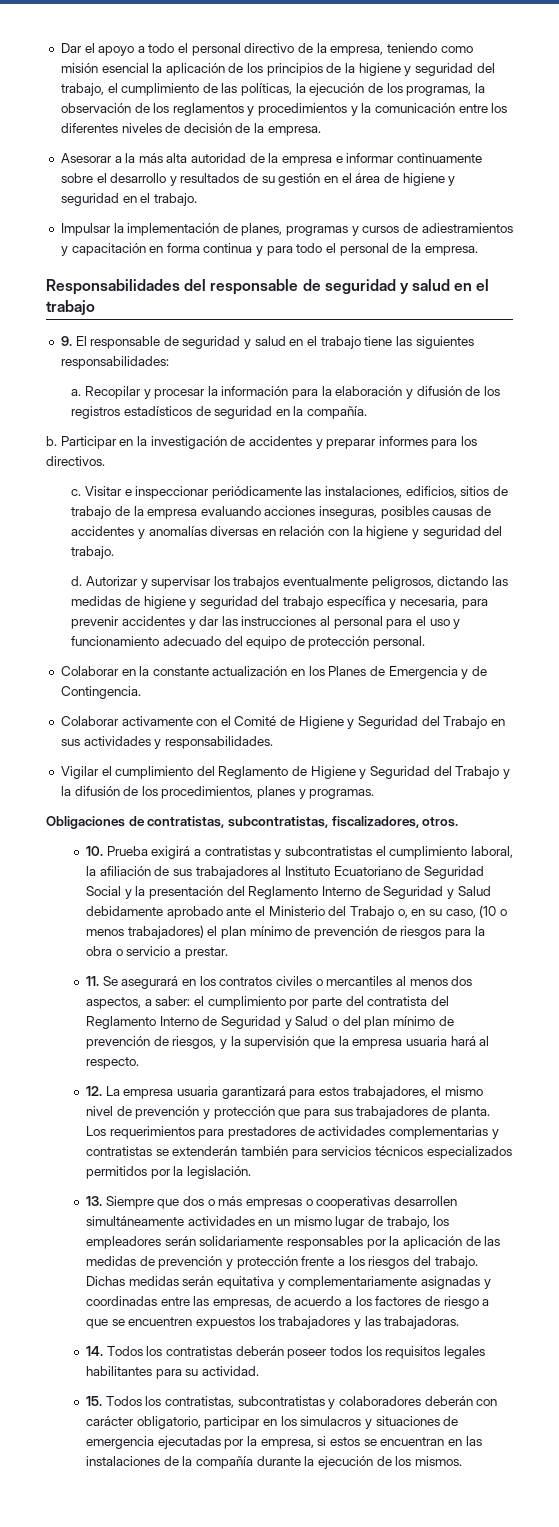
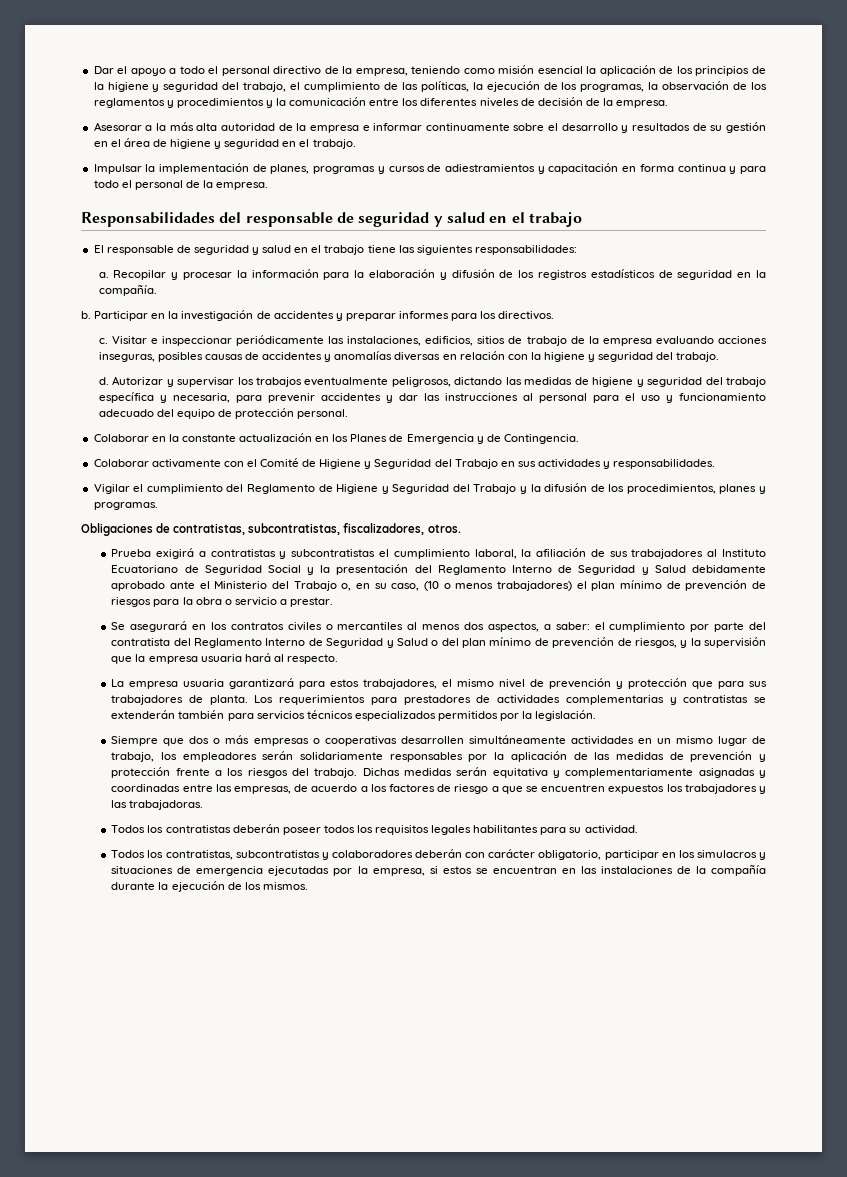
[60,336,72,346] 9. -> (582, 219) none
[86,846,104,856] 10. -> (461, 528) none
[86,976,100,986] 11. -> (334, 602) none
[86,1086,103,1096] 12. -> (338, 659) none
[86,1196,103,1206] 13. -> (597, 715) none
[86,1346,104,1356] 14. -> (204, 805) none
[86,1396,103,1406] 15. -> (638, 829) none

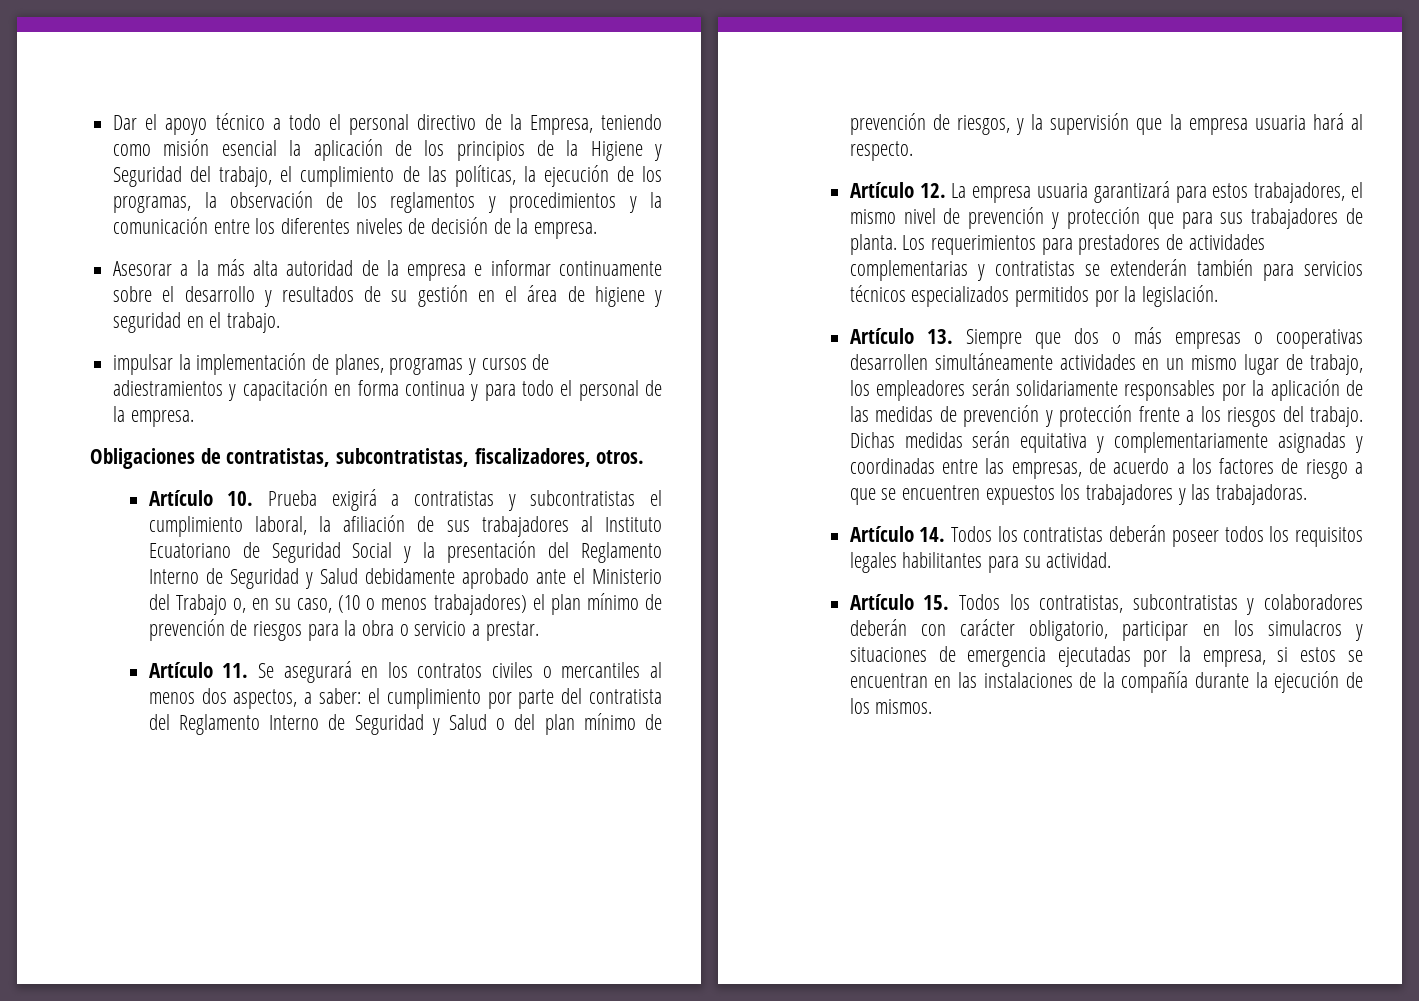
(166, 72) none -> [215,113,265,130] técnico
[355,68,408,76] empresa, -> [529,115,593,135] Empresa,
[107,82,219,92] higiene y seguridad -> [590,141,663,161] [113,166,183,187] Higiene y Seguridad
[93,164,142,174] Impulsar -> [113,354,174,375] impulsar
[81,212,582,227] [93,245,577,255] [98,269,767,280] [98,285,157,296] [81,310,555,321] [98,335,768,346] [98,351,720,362] [98,376,766,387] [98,392,767,403] [98,408,349,419] [93,433,579,444] [93,458,716,469] [93,483,766,494] [93,502,158,510] // Responsabilidades del responsable de seguridad y salud en el trabajo // El responsable de seguridad y salud en el trabajo tiene las siguientes responsabilidades: // a. Recopilar y procesar la información para la elaboración y difusión de los registros estadísticos de seguridad en la compañía. // b. Participar en la investigación de accidentes y preparar informes para los directivos. // c. Visitar e inspeccionar periódicamente las instalaciones, edificios, sitios de trabajo de la empresa evaluando acciones inseguras, posibles causas de accidentes y anomalías diversas en relación con la higiene y seguridad del trabajo. // d. Autorizar y supervisar los trabajos eventualmente peligrosos, dictando las medidas de higiene y seguridad del trabajo específica y necesaria, para prevenir accidentes y dar las instrucciones al personal para el uso y funcionamiento adecuado del equipo de protección personal. // Colaborar en la constante actualización en los Planes de Emergencia y de Contingencia. // Colaborar activamente con el Comité de Higiene y Seguridad del Trabajo en sus actividades y responsabilidades. // Vigilar el cumplimiento del Reglamento de Higiene y Seguridad del Trabajo y la difusión de los procedimientos, planes y programas. -> (194, 418) none
(461, 528) none -> [148,490,254,506] Artículo 10.
(334, 602) none -> [148,662,249,678] Artículo 11.
(338, 659) none -> [849,182,946,198] Artículo 12.
(597, 715) none -> [849,328,953,344] Artículo 13.
(204, 805) none -> [849,526,946,542] Artículo 14.
(638, 829) none -> [849,594,950,610] Artículo 15.

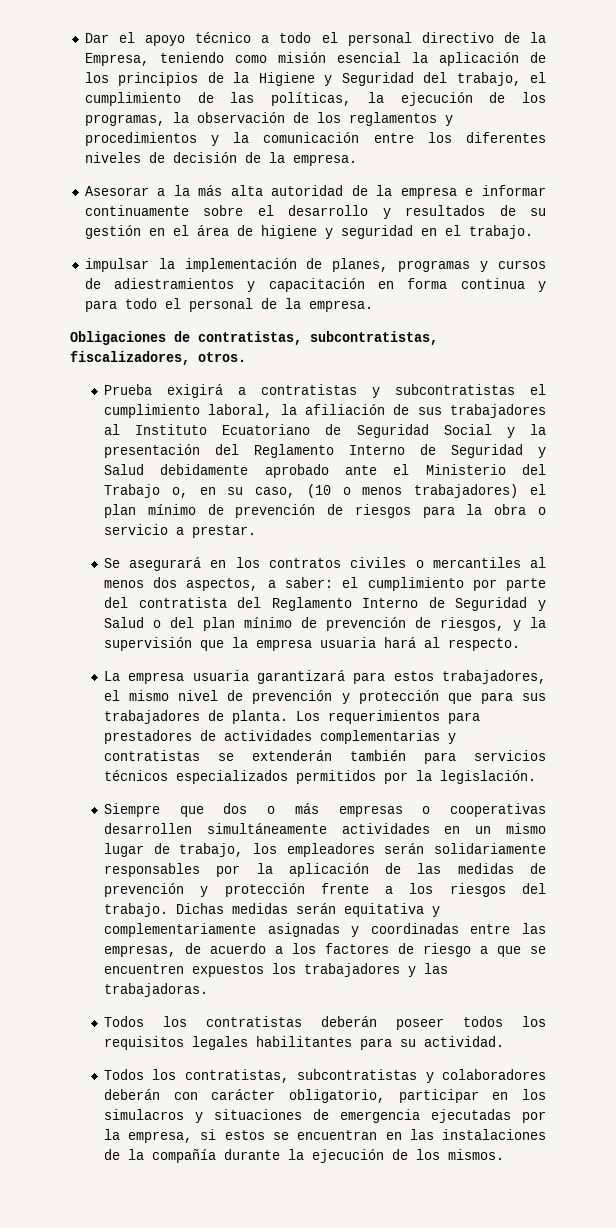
[148,490,254,506] Artículo 10. -> (246, 357) none
[148,662,249,678] Artículo 11. -> (256, 531) none
[849,182,946,198] Artículo 12. -> (520, 644) none
[849,328,953,344] Artículo 13. -> (536, 777) none
[849,526,946,542] Artículo 14. -> (208, 990) none
[849,594,950,610] Artículo 15. -> (504, 1041) none

